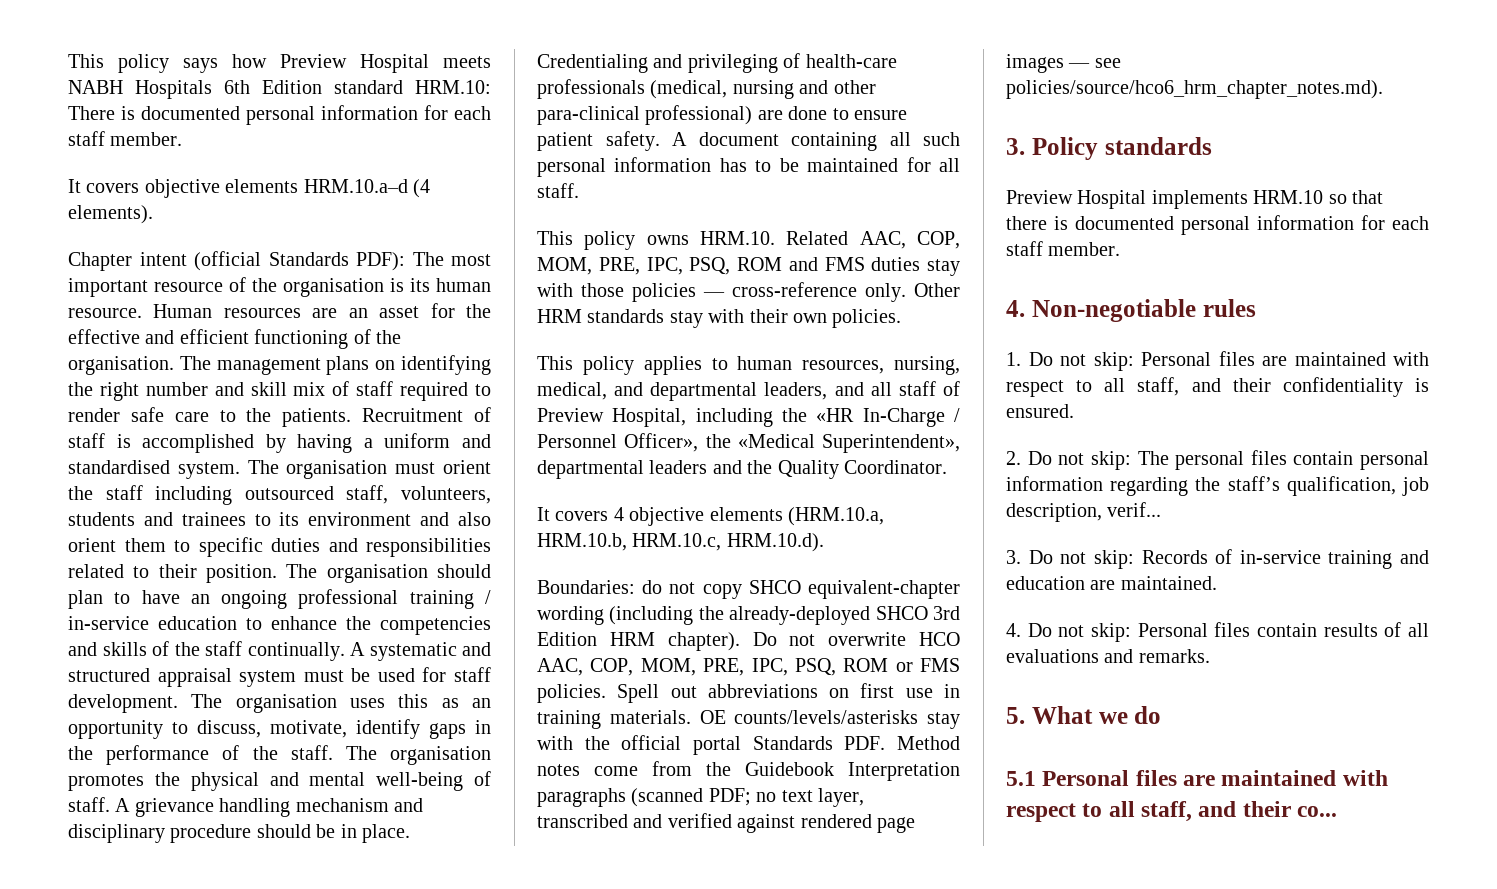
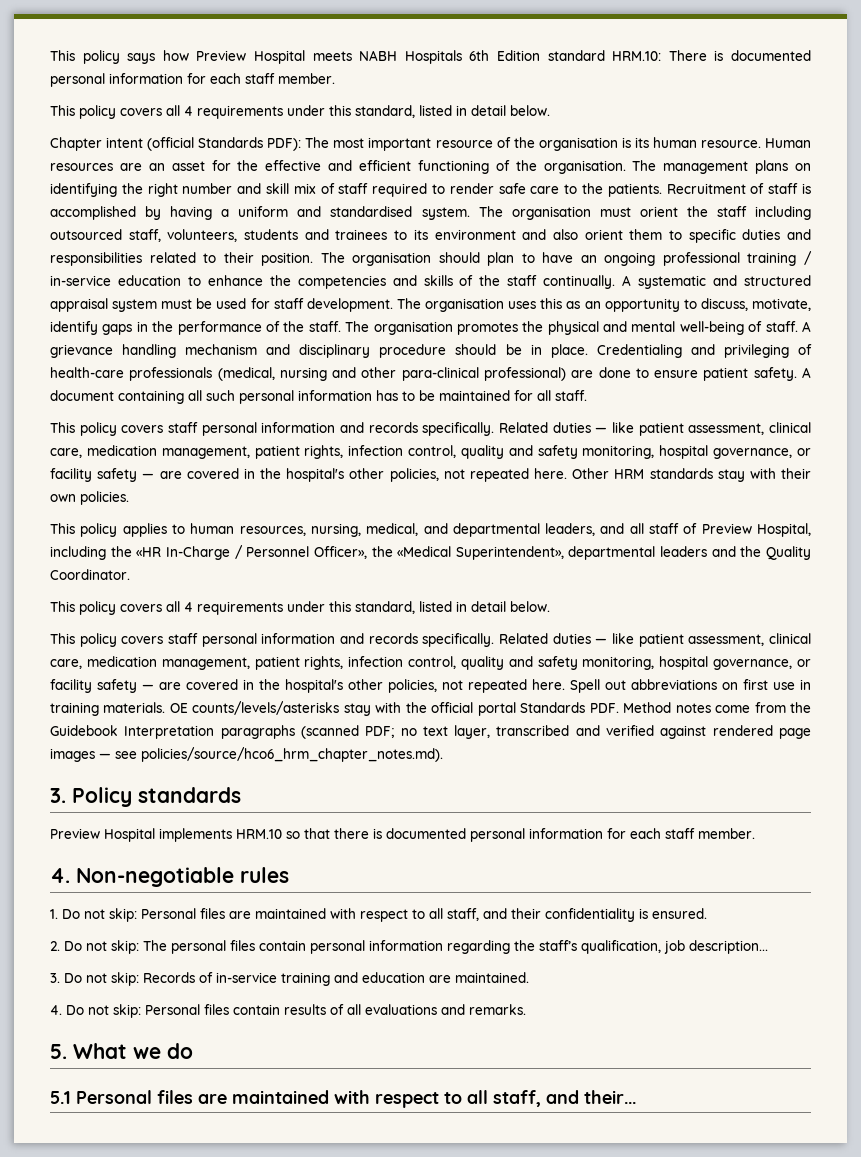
[68,179,430,198] [68,205,153,224] It covers objective elements HRM.10.a–d (4 elements). -> [50,105,550,119] This policy covers all 4 requirements under this standard, listed in detail below.
[646,231,960,249] [537,257,960,276] [537,282,906,302] owns HRM.10. Related AAC, COP, MOM, PRE, IPC, PSQ, ROM and FMS duties stay with those policies — cross-reference only. -> [121,422,811,436] [50,445,811,459] [50,468,567,482] covers staff personal information and records specifically. Related duties — like patient assessment, clinical care, medication management, patient rights, infection control, quality and safety monitoring, hospital governance, or facility safety — are covered in the hospital's other policies, not repeated here.
[537,507,884,526] [537,533,824,552] [537,580,960,599] [537,606,960,625] [537,632,960,651] [537,658,960,676] [537,684,606,703] It covers 4 objective elements (HRM.10.a, HRM.10.b, HRM.10.c, HRM.10.d). // Boundaries: do not copy SHCO equivalent-chapter wording (including the already-deployed SHCO 3rd Edition HRM chapter). Do not overwrite HCO AAC, COP, MOM, PRE, IPC, PSQ, ROM or FMS policies. -> [50,601,550,615] [50,633,811,647] [50,656,811,670] [50,679,565,693] This policy covers all 4 requirements under this standard, listed in detail below. // This policy covers staff personal information and records specifically. Related duties — like patient assessment, clinical care, medication management, patient rights, infection control, quality and safety monitoring, hospital governance, or facility safety — are covered in the hospital's other policies, not repeated here.
[1006,502,1162,522] description, verif... -> [689,940,768,954] description...
[1242,801,1338,817] their co... -> [584,1090,636,1104] their...

